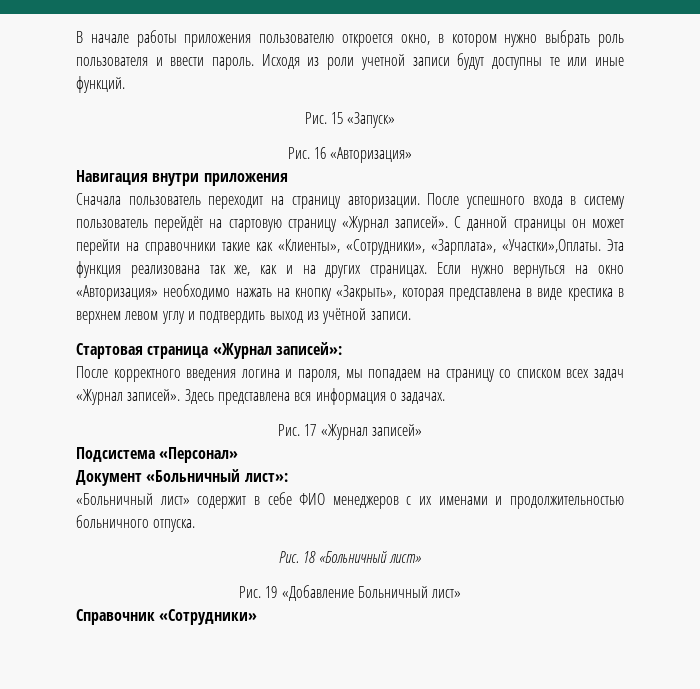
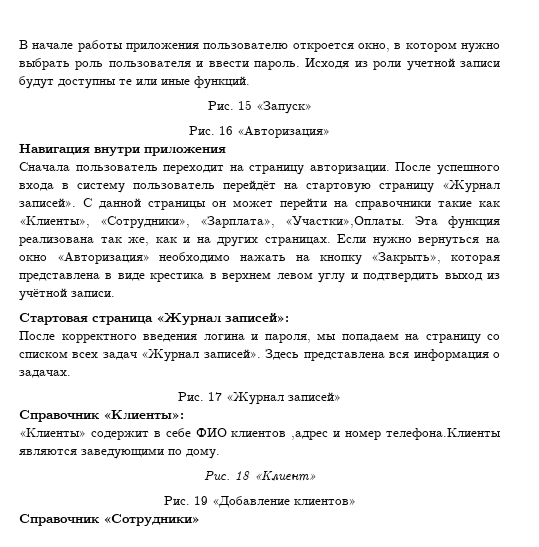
[76,447,239,463] [76,469,288,486] [76,492,624,509] [76,515,196,532] Подсистема «Персонал» // Документ «Больничный лист»: // «Больничный лист» содержит в себе ФИО менеджеров с их именами и продолжительностью больничного отпуска. -> [19,410,184,422] [19,428,502,440] [19,448,220,459] Справочник «Клиенты»: // «Клиенты» содержит в себе ФИО клиентов ,адрес и номер телефона.Клиенты являются заведующими по дому.
[319,551,422,563] «Больничный лист» -> [253,471,316,481] «Клиент»
[357,586,462,598] Больничный лист» -> [293,498,356,505] клиентов»

